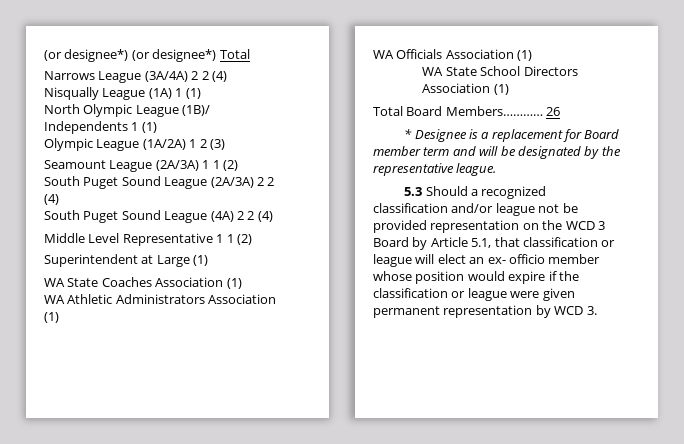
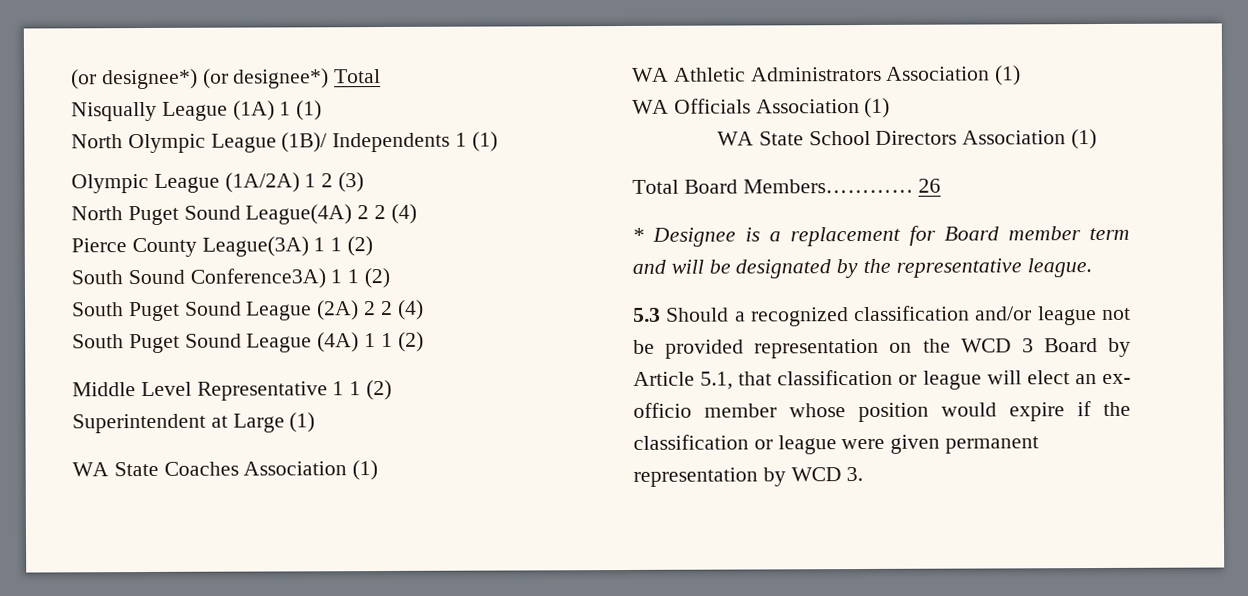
[44,71,227,83] // Narrows League (3A/4A) 2 2 (4) -> (382, 76) none
[44,160,199,172] Seamount League (2A/3A) -> [71,203,417,226] [71,236,374,258] [71,268,326,289] North Puget Sound League(4A) 2 2 (4) // Pierce County League(3A) 1 1 (2) // South Sound Conference3A)
[210,177,254,188] (2A/3A) -> [317,300,360,321] (2A)
[236,211,273,222] 2 2 (4) -> [364,331,424,352] 1 1 (2)

